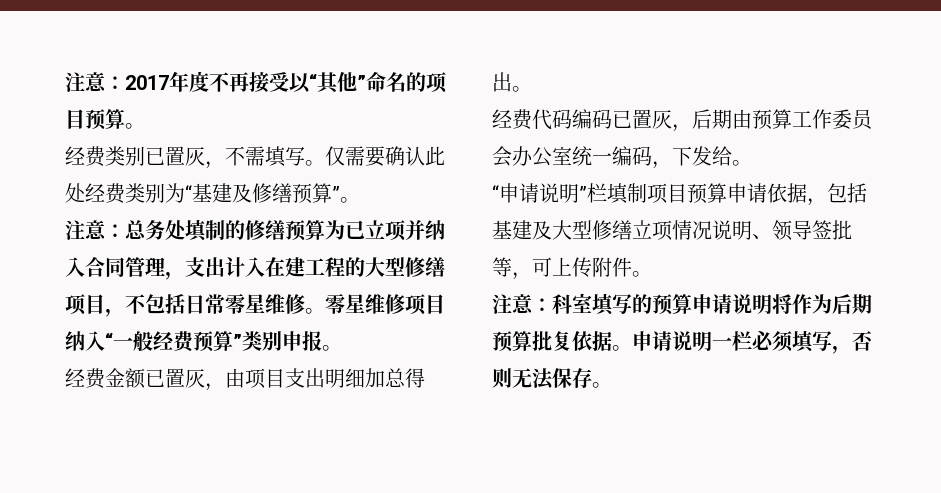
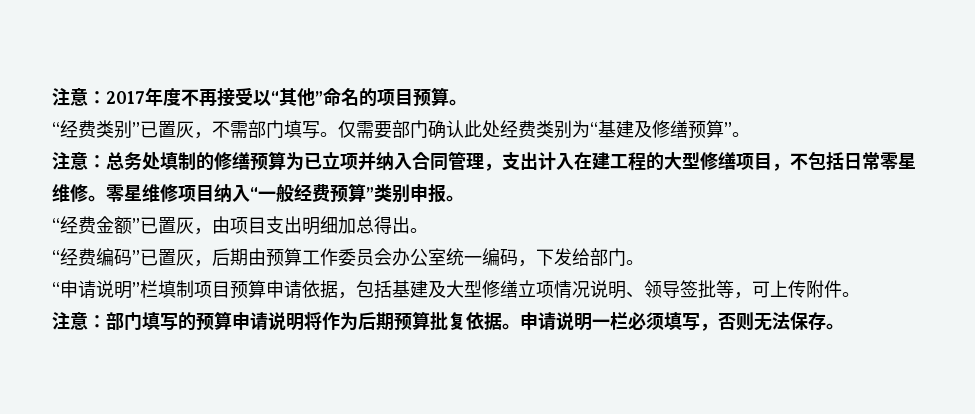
[65,146,145,167] 经费类别 -> [52,120,140,139] “经费类别”
(265, 156) none -> [248,120,284,138] 部门
(385, 156) none -> [392,120,428,138] 部门
(342, 348) none -> [52,218,60,232] “
(146, 378) none -> [132,218,140,232] ”
[492,109,612,130] 经费代码编码 -> [52,248,140,266] “经费编码”
(732, 156) none -> [590,248,626,266] 部门
[552,293,592,314] 科室 -> [106,312,142,331] 部门

